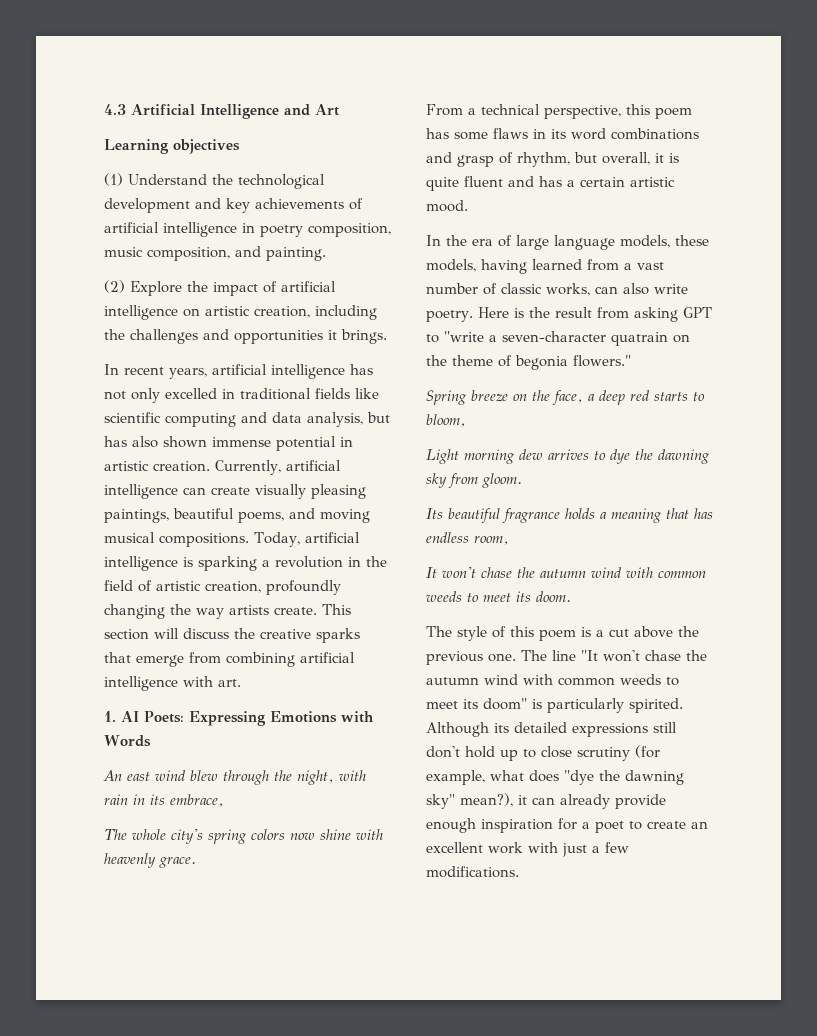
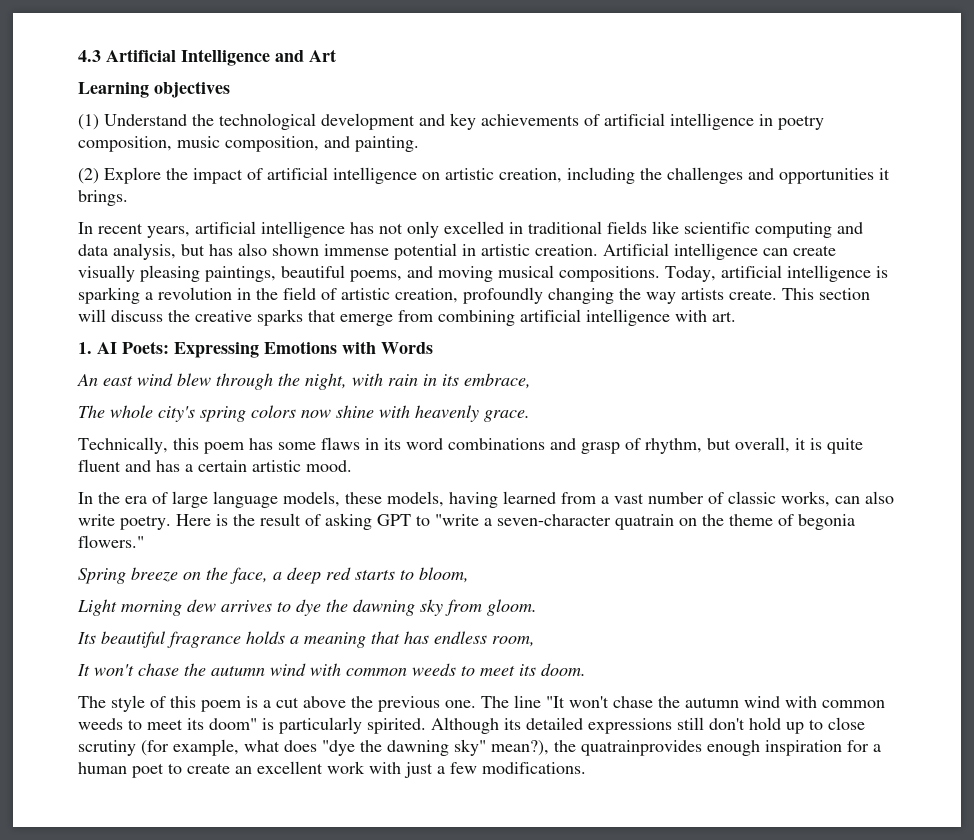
[215,460,341,475] Currently, artificial -> [603,243,669,256] Artificial
[426,104,621,119] From a technical perspective, -> [78,437,168,454] Technically,
[596,307,629,319] from -> [305,514,321,526] of
[518,794,666,809] it can already provide -> [554,740,702,756] the quatrainprovides
(590, 825) none -> [78,762,127,774] human

